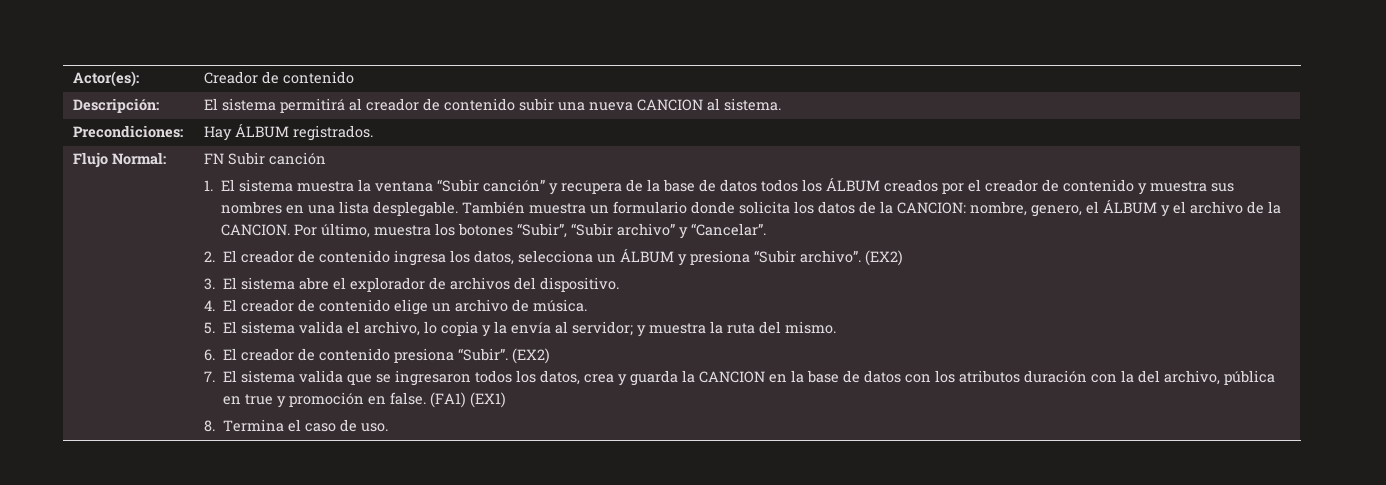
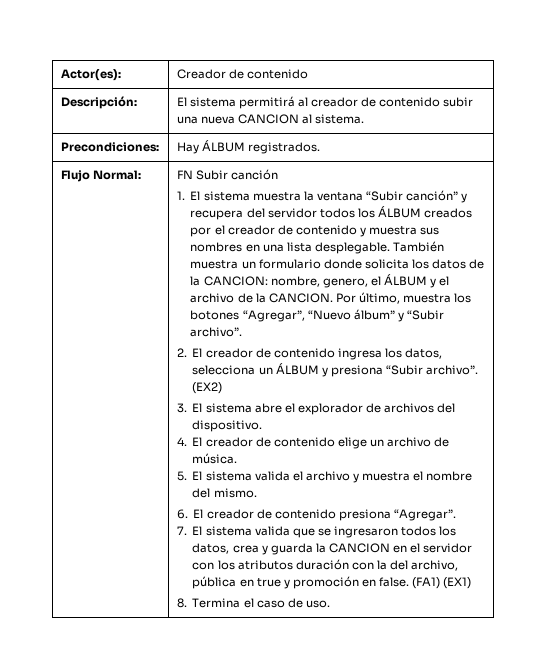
[625,179,757,192] de la base de datos -> [246,208,317,218] del servidor
[516,223,766,239] “Subir”, “Subir archivo” y “Cancelar”. -> [242,309,444,322] [190,327,243,337] “Agregar”, “Nuevo álbum” y “Subir archivo”.
[363,321,755,337] archivo, lo copia y la envía al servidor; y muestra la ruta -> [305,471,473,483] archivo y muestra el nombre
[457,348,550,364] “Subir”. (EX2) -> [393,509,456,521] “Agregar”.
[790,370,901,383] la base de datos -> [410,543,473,553] el servidor

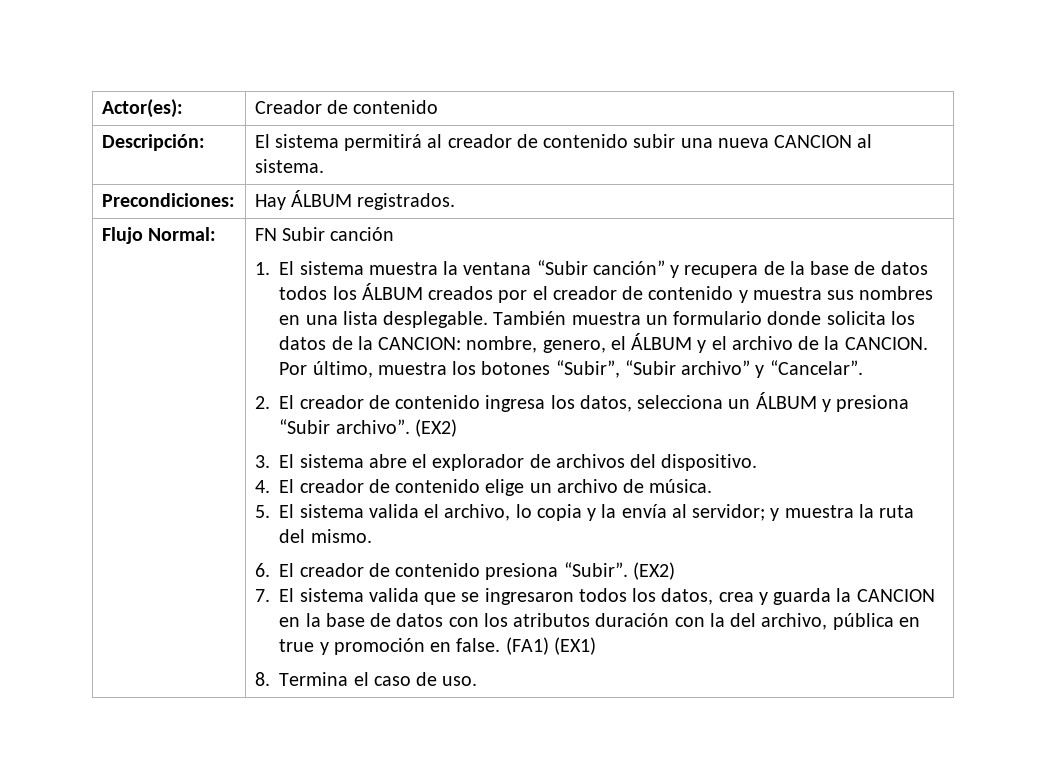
[246,208,317,218] del servidor -> [763,261,928,275] de la base de datos
[242,309,444,322] [190,327,243,337] “Agregar”, “Nuevo álbum” y “Subir archivo”. -> [555,360,863,378] “Subir”, “Subir archivo” y “Cancelar”.
[305,471,473,483] archivo y muestra el nombre -> [444,504,915,521] archivo, lo copia y la envía al servidor; y muestra la ruta
[393,509,456,521] “Agregar”. -> [563,562,675,580] “Subir”. (EX2)
[410,543,473,553] el servidor -> [305,613,444,627] la base de datos

